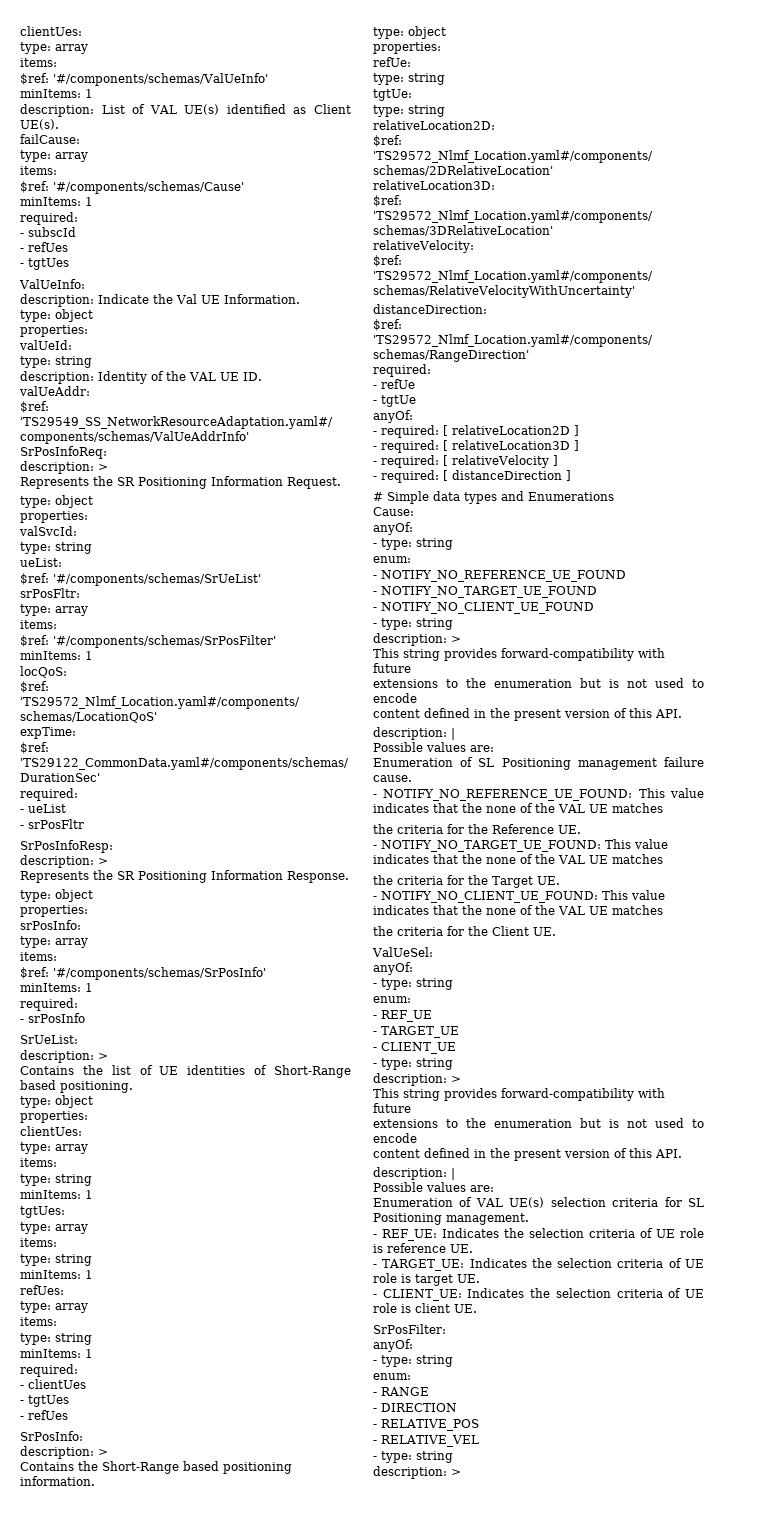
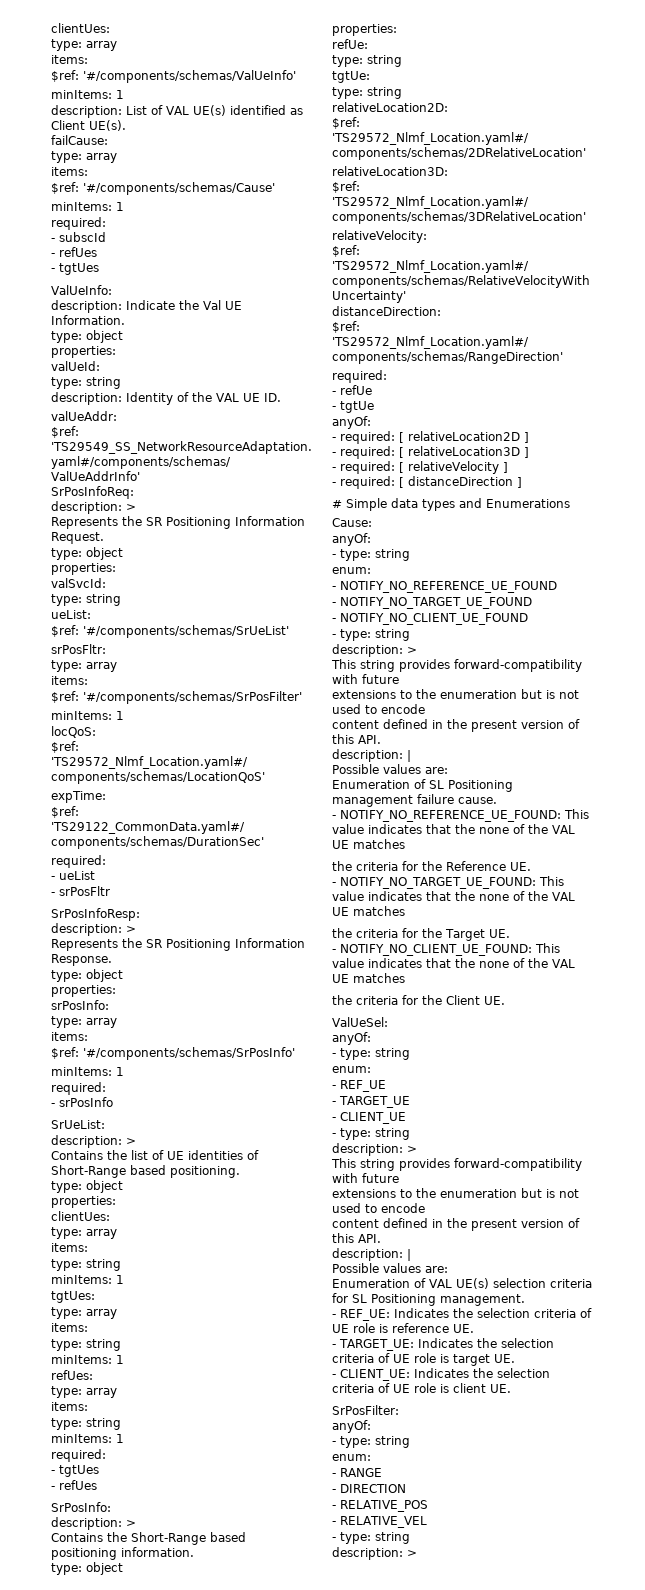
[20,1379,86,1389] // - clientUes -> (106, 1455) none

